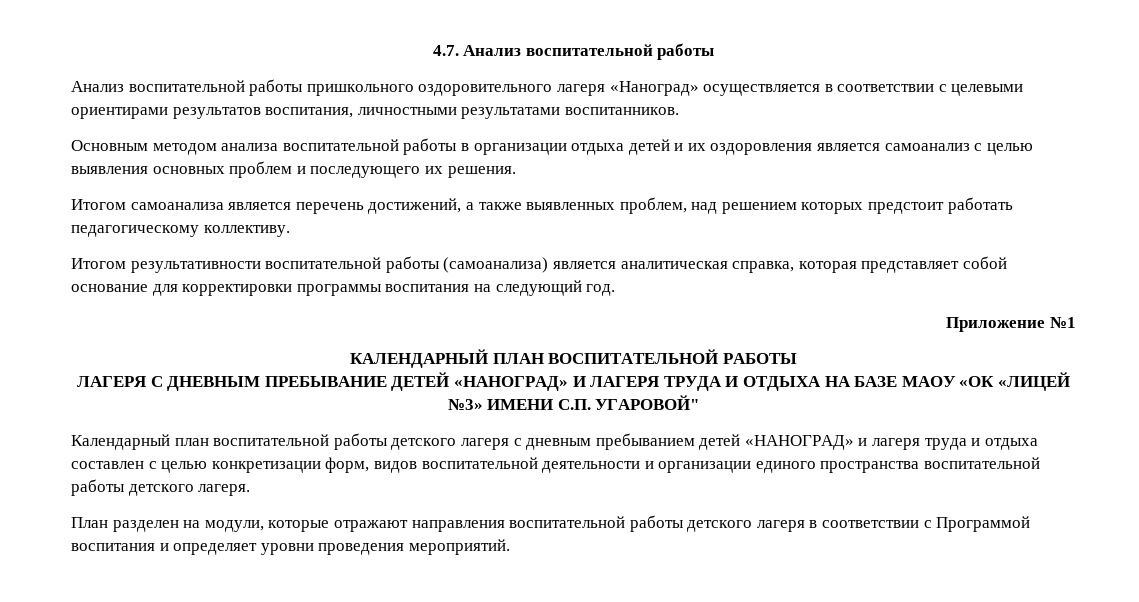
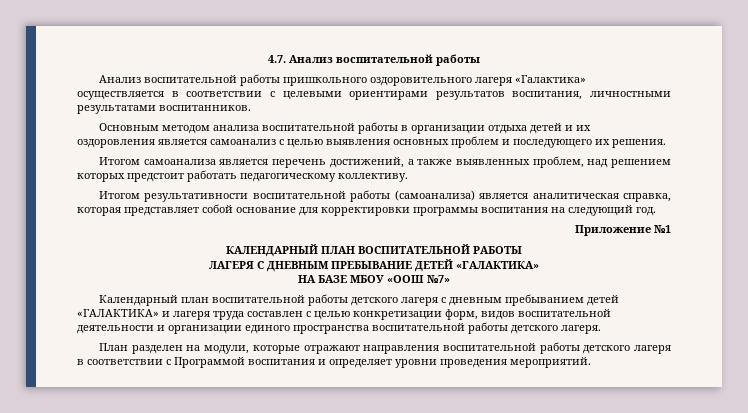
[609,81,699,96] «Наноград» -> [515,75,587,83] «Галактика»
[454,372,1070,391] [447,395,700,410] «НАНОГРАД» И ЛАГЕРЯ ТРУДА И ОТДЫХА НА БАЗЕ МАОУ «ОК «ЛИЦЕЙ №3» ИМЕНИ С.П. УГАРОВОЙ" -> [456,261,539,269] [298,275,450,283] «ГАЛАКТИКА» // НА БАЗЕ МБОУ «ООШ №7»
[744,435,854,450] «НАНОГРАД» -> [77,309,159,317] «ГАЛАКТИКА»
[971,438,1038,450] и отдыха -> (244, 315) none

